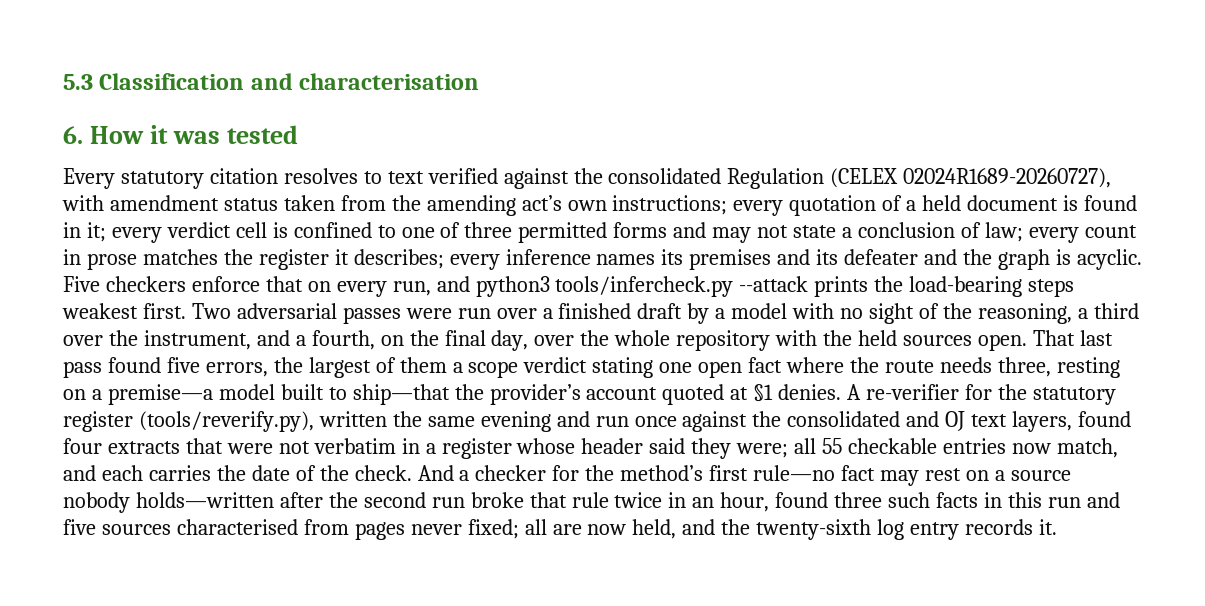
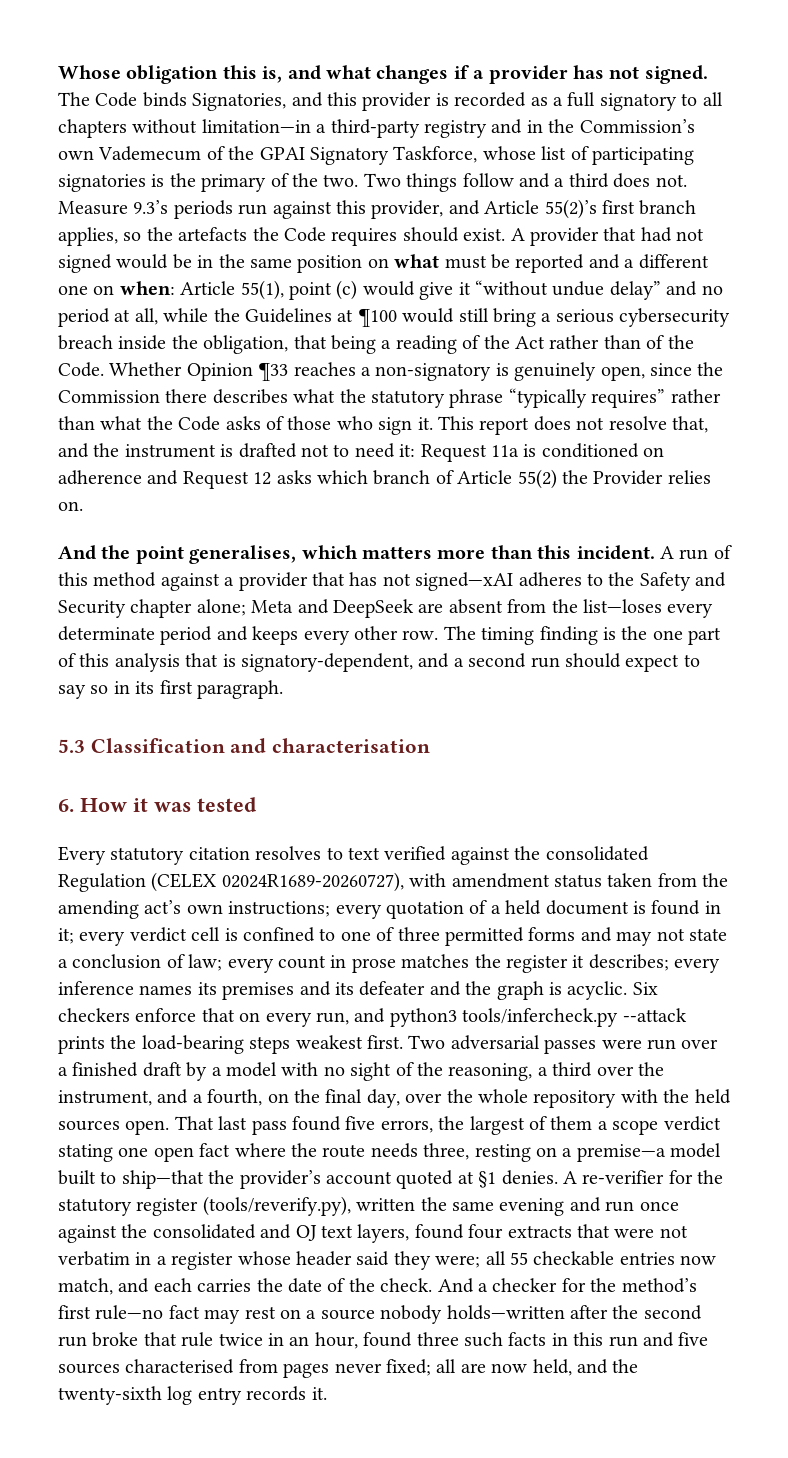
(63, 82) none -> [58,65,708,84] [58,92,723,111] [58,119,695,138] [58,146,694,165] [58,173,687,192] [58,199,697,219] [58,227,705,246] [58,254,709,273] [58,280,723,300] [58,308,731,328] [58,335,694,354] [58,362,724,382] [58,388,721,408] [58,416,708,435] [58,443,665,462] [58,469,711,489] [58,501,83,511] [58,545,732,564] [58,572,727,591] [58,599,714,618] [58,626,722,645] [58,653,700,672] [58,680,283,699] Whose obligation this is, and what changes if a provider has not signed. The Code binds Signatories, and this provider is recorded as a full signatory to all chapters without limitation—in a third-party registry and in the Commission’s own Vademecum of the GPAI Signatory Taskforce, whose list of participating signatories is the primary of the two. Two things follow and a third does not. Measure 9.3’s periods run against this provider, and Article 55(2)’s first branch applies, so the artefacts the Code requires should exist. A provider that had not signed would be in the same position on what must be reported and a different one on when: Article 55(1), point (c) would give it “without undue delay” and no period at all, while the Guidelines at ¶100 would still bring a serious cybersecurity breach inside the obligation, that being a reading of the Act rather than of the Code. Whether Opinion ¶33 reaches a non-signatory is genuinely open, since the Commission there describes what the statutory phrase “typically requires” rather than what the Code asks of those who sign it. This report does not resolve that, and the instrument is drafted not to need it: Request 11a is conditioned on adherence and Request 12 asks which branch of Article 55(2) the Provider relies on. // And the point generalises, which matters more than this incident. A run of this method against a provider that has not signed—xAI adheres to the Safety and Security chapter alone; Meta and DeepSeek are absent from the list—loses every determinate period and keeps every other row. The timing finding is the one part of this analysis that is signatory-dependent, and a second run should expect to say so in its first paragraph. //
[63,276,100,292] Five -> [632,982,658,995] Six

